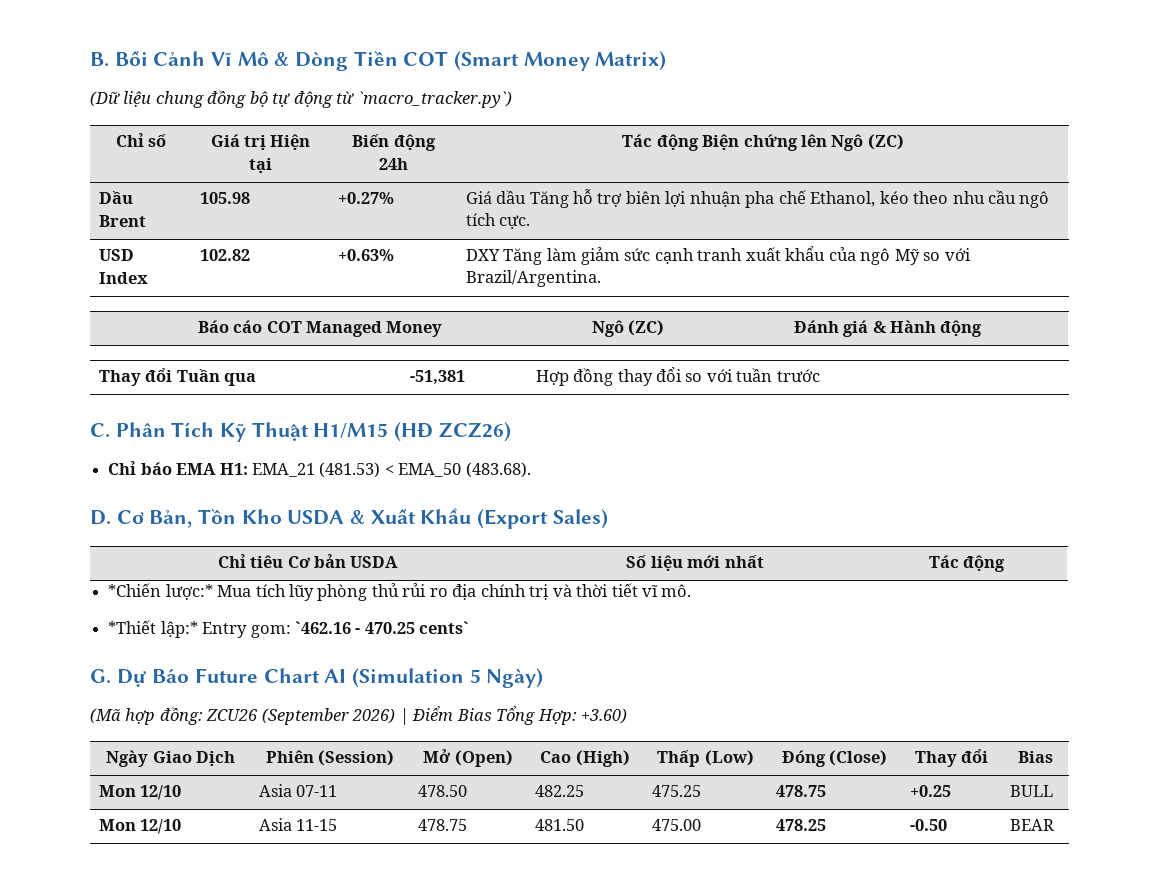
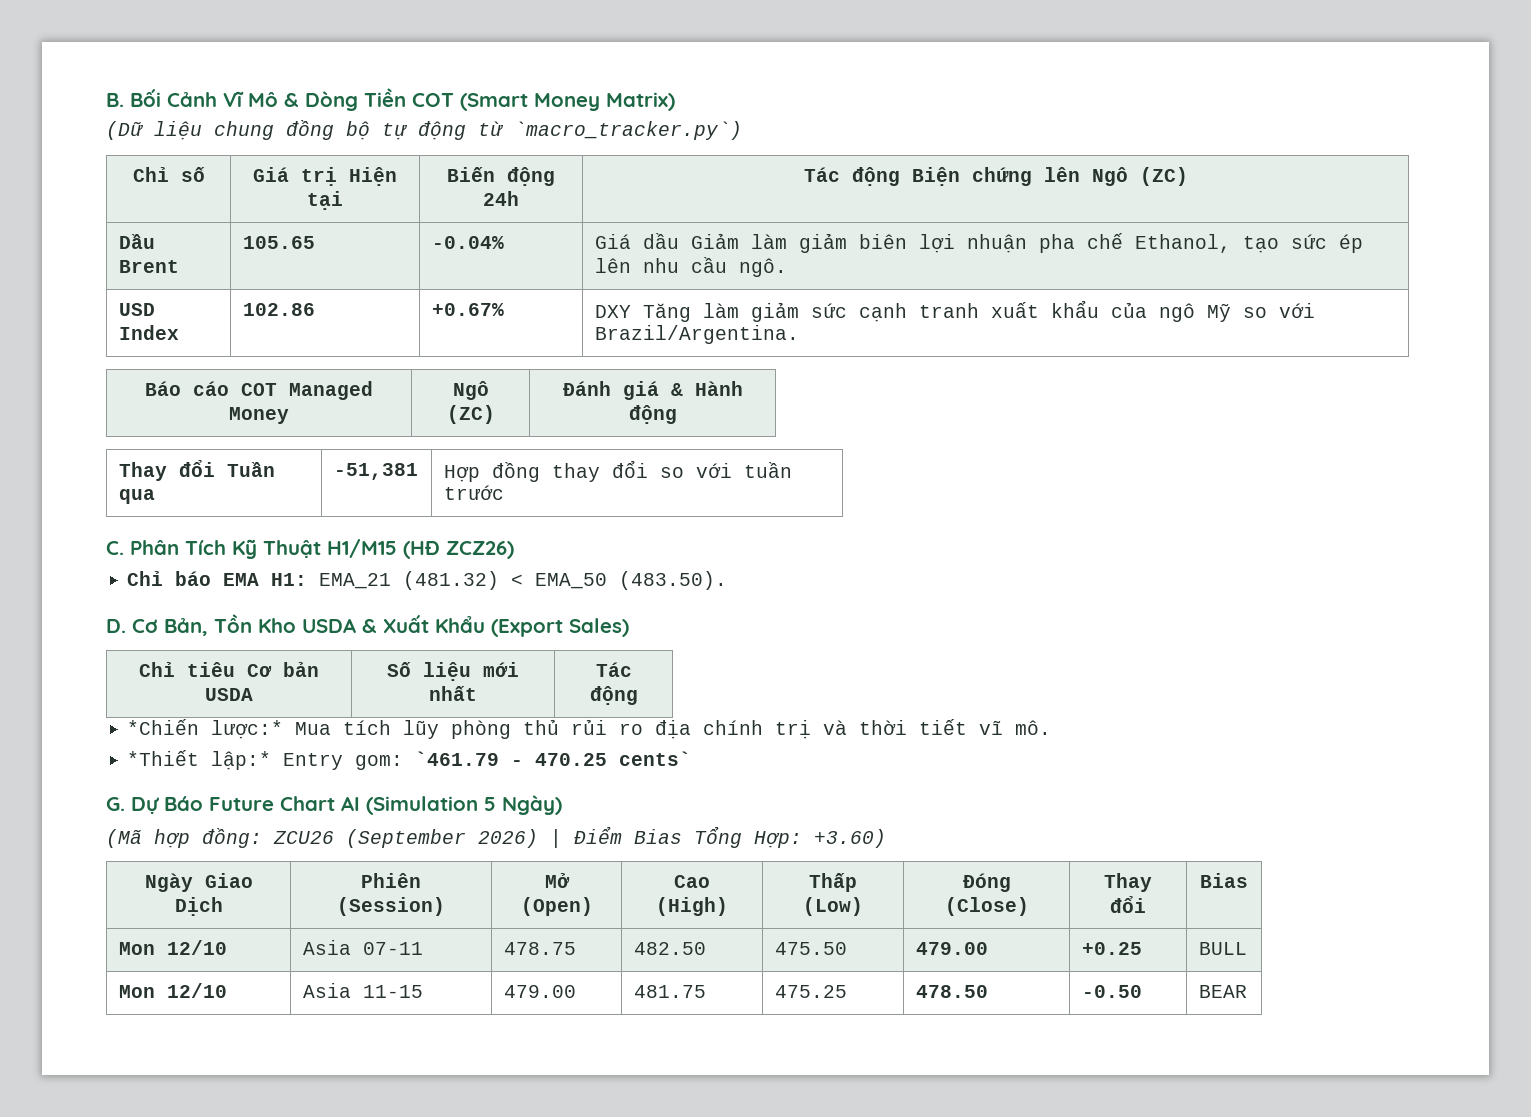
[199,192,250,204] [337,192,394,204] 105.98 | +0.27% -> [242,236,315,249] [431,236,504,249] 105.65 | -0.04%
[529,189,623,208] Tăng hỗ trợ -> [690,233,847,253] Giảm làm giảm
[879,190,1050,208] [465,213,531,229] kéo theo nhu cầu ngô tích cực. -> [1242,234,1363,253] [594,257,787,277] tạo sức ép lên nhu cầu ngô.
[199,249,250,261] [337,249,394,261] 102.82 | +0.63% -> [242,303,315,316] [431,303,504,316] 102.86 | +0.67%
[319,462,381,478] (481.53) -> [403,571,500,590] (481.32)
[465,462,531,478] (483.68). -> [619,571,728,590] (483.50).
[294,621,351,634] `462.16 -> [415,751,500,766] `461.79
[417,785,467,797] [534,785,584,797] [651,785,701,797] [775,785,826,797] 478.50 | 482.25 | 475.25 | 478.75 -> [503,942,576,955] [633,942,706,955] [774,942,847,955] [915,942,988,955] 478.75 | 482.50 | 475.50 | 479.00
[417,819,467,831] [534,819,584,831] [651,819,701,831] [775,819,826,831] 478.75 | 481.50 | 475.00 | 478.25 -> [503,985,576,998] [633,985,706,998] [774,985,847,998] [915,985,988,998] 479.00 | 481.75 | 475.25 | 478.50

